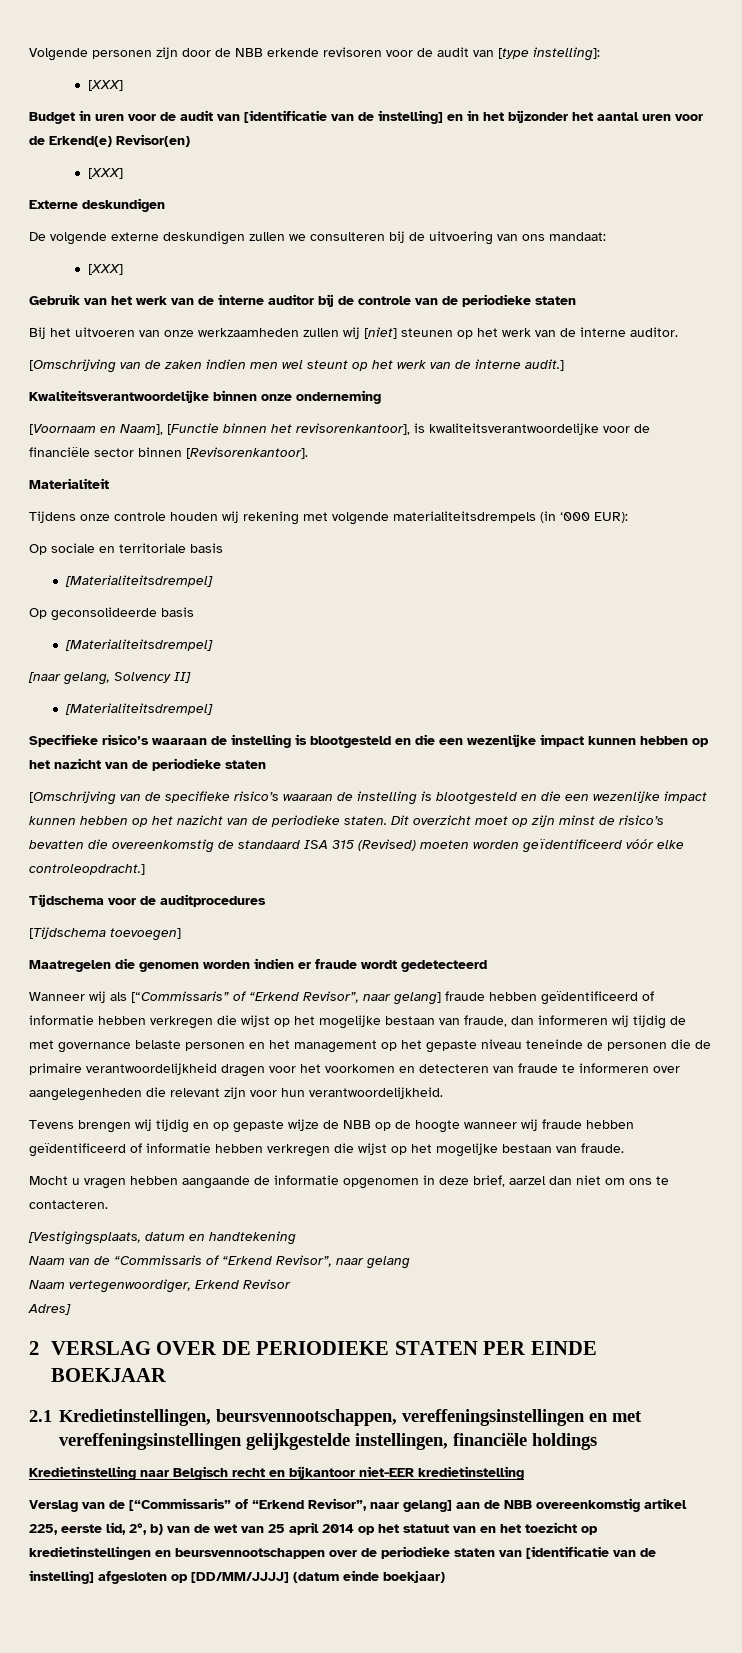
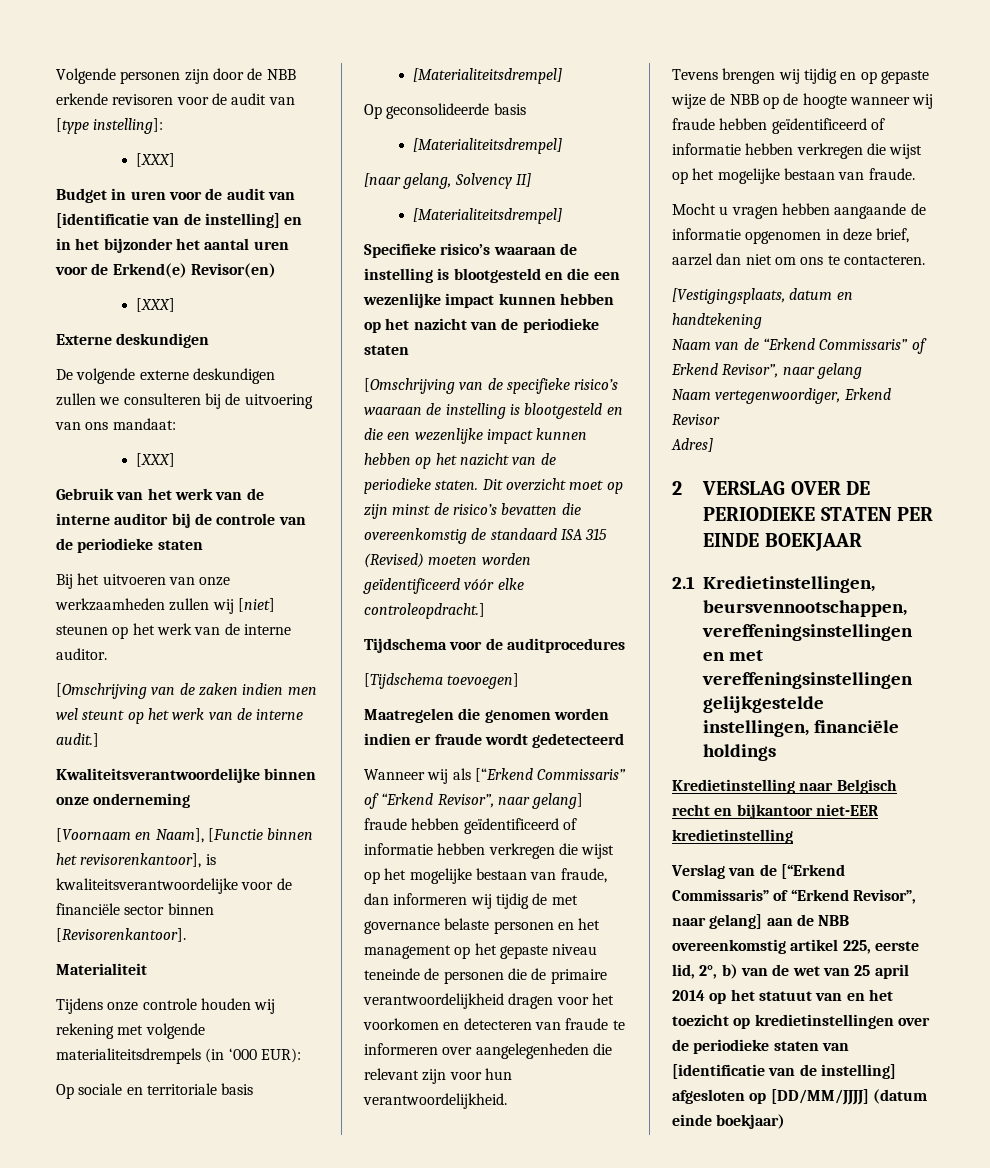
[131,991,229,1003] [“Commissaris” -> [474,768,627,782] [“Erkend Commissaris”
[114,1255,272,1265] “Commissaris of “Erkend -> [762,338,927,354] [671,363,718,375] “Erkend Commissaris” of Erkend
[129,1498,231,1511] [“Commissaris” -> [780,864,845,879] [672,889,769,901] [“Erkend Commissaris”
[155,1548,325,1559] en beursvennootschappen -> (894, 1021) none

